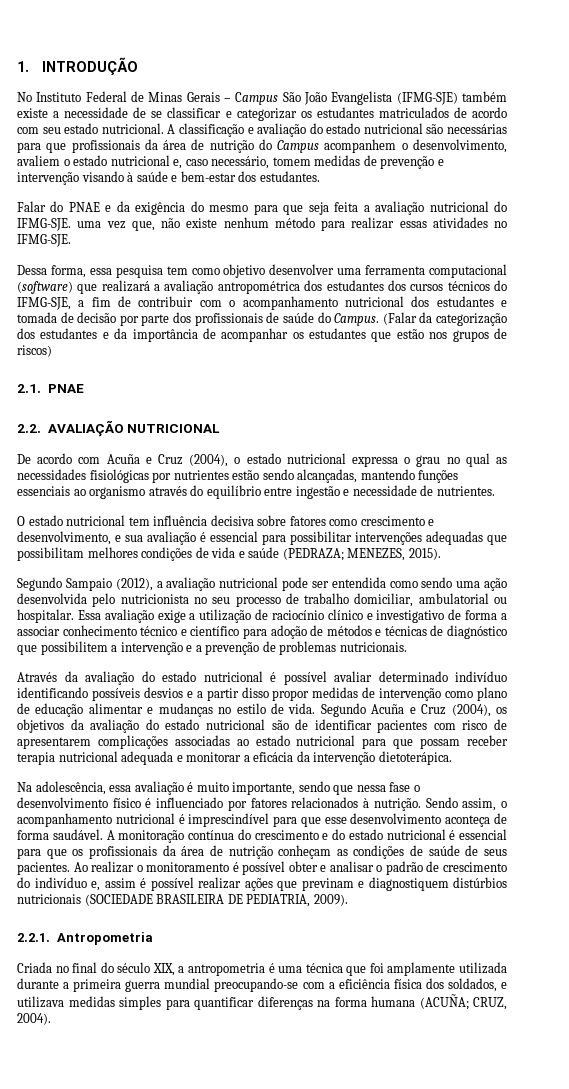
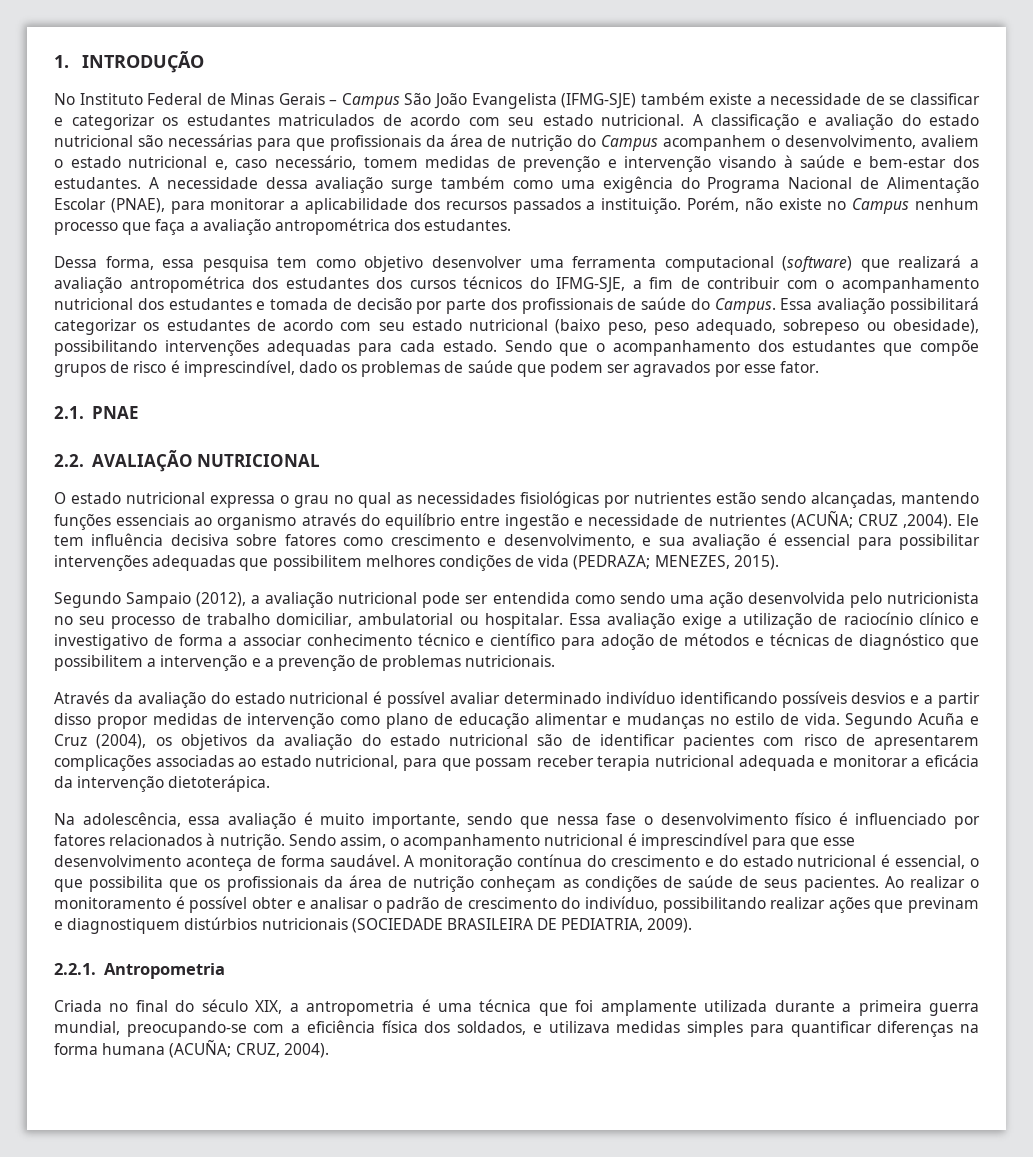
[17,201,508,215] [17,217,507,231] [17,234,71,247] // Falar do PNAE e da exigência do mesmo para que seja feita a avaliação nutricional do IFMG-SJE. uma vez que, não existe nenhum método para realizar essas atividades no IFMG-SJE. -> [148,176,980,193] [54,197,979,214] [54,218,512,235] A necessidade dessa avaliação surge também como uma exigência do Programa Nacional de Alimentação Escolar (PNAE), para monitorar a aplicabilidade dos recursos passados a instituição. Porém, não existe no Campus nenhum processo que faça a avaliação antropométrica dos estudantes.
[382,312,508,326] [17,328,507,342] [17,345,52,357] (Falar da categorização dos estudantes e da importância de acompanhar os estudantes que estão nos grupos de riscos) -> [780,297,979,314] [54,319,979,335] [54,340,979,356] [54,360,819,377] Essa avaliação possibilitará categorizar os estudantes de acordo com seu estado nutricional (baixo peso, peso adequado, sobrepeso ou obesidade), possibilitando intervenções adequadas para cada estado. Sendo que o acompanhamento dos estudantes que compõe grupos de risco é imprescindível, dado os problemas de saúde que podem ser agravados por esse fator.
[17,453,241,467] De acordo com Acuña e Cruz (2004), o -> [54,492,66,504] O
[436,486,495,496] [17,515,126,526] nutrientes. // O estado nutricional -> [708,511,979,529] nutrientes (ACUÑA; CRUZ ,2004). Ele
[17,547,84,561] possibilitam -> [272,555,362,571] possibilitem
[238,547,280,558] e saúde -> (570, 561) none
[296,735,356,746] nutricional -> [315,755,399,769] nutricional,
[459,829,507,840] [17,848,41,859] essencial para -> [895,855,979,869] [54,876,164,892] essencial, o que possibilita
[34,877,194,891] indivíduo e, assim é possível -> [584,896,766,913] indivíduo, possibilitando
[164,978,211,989] mundial -> [54,1021,120,1035] mundial,

